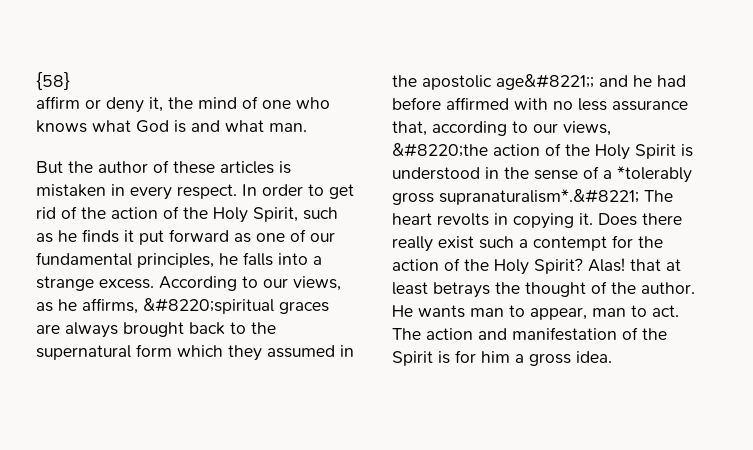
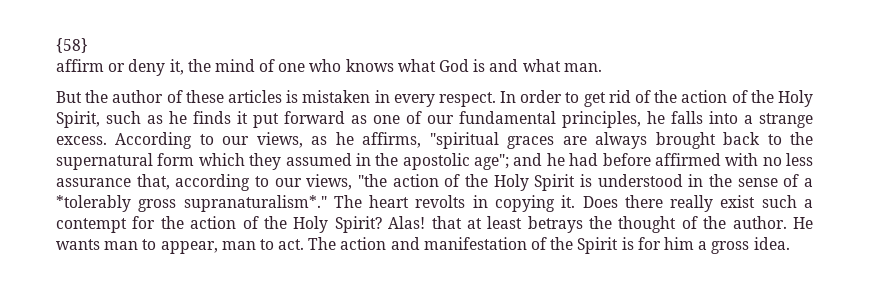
[143,298,274,314] &#8220;spiritual -> [429,132,499,149] "spiritual
[496,74,594,90] age&#8221;; -> [474,154,509,170] age";
[392,143,488,157] &#8220;the -> [358,174,387,187] "the
[439,189,639,205] supranaturalism*.&#8221; -> [183,195,327,212] supranaturalism*."

